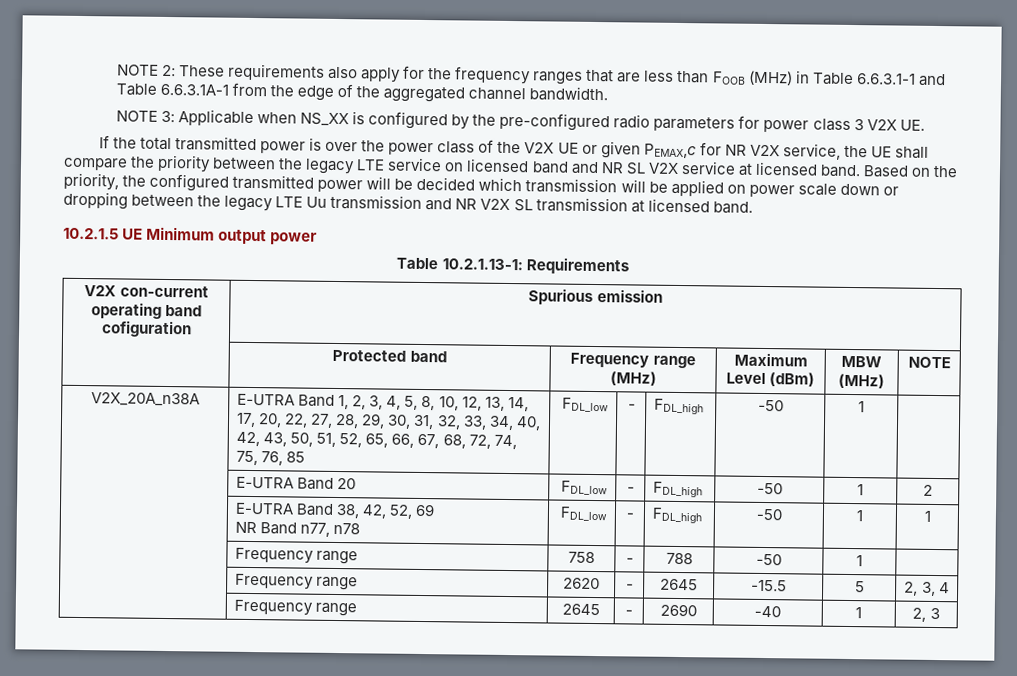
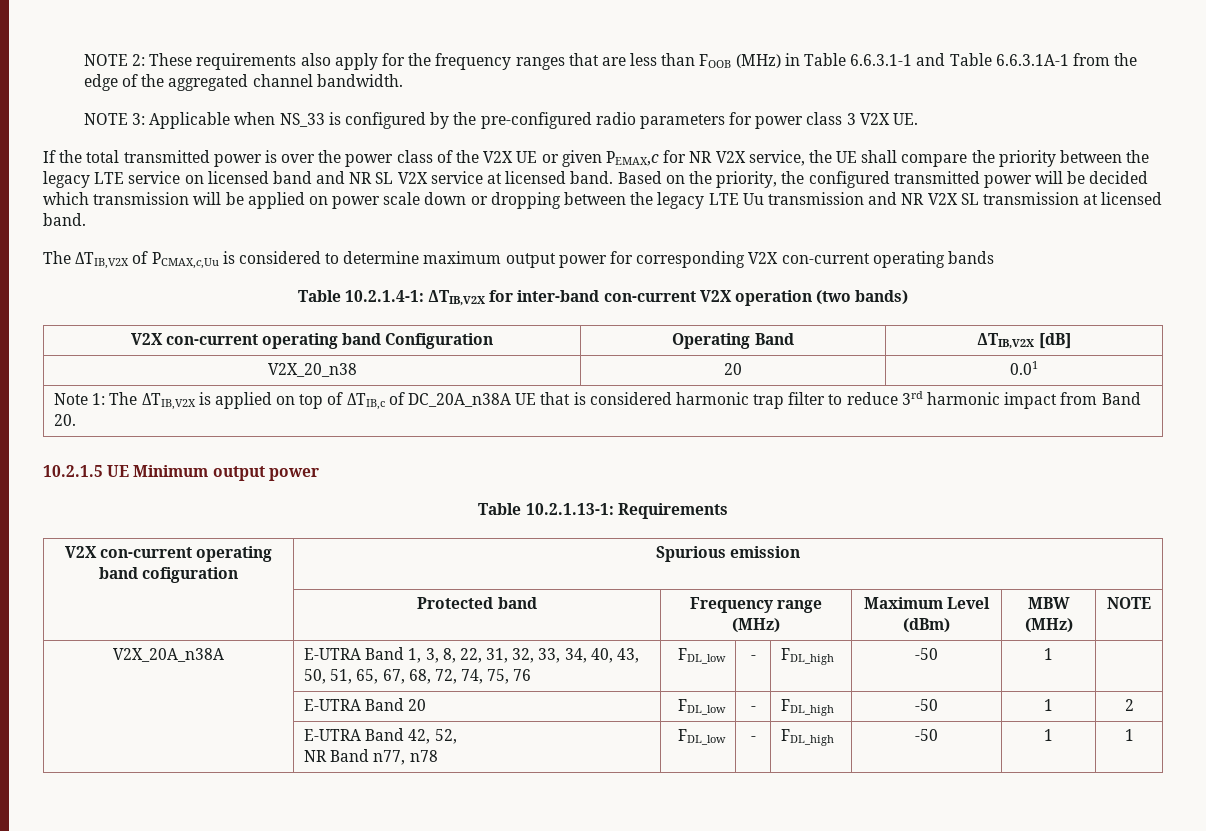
[299,112,349,127] NS_XX -> [279,113,325,127] NS_33
(753, 207) none -> [43,251,994,269] [297,290,909,306] [130,333,494,349] [672,333,794,349] [977,333,1071,349] [267,363,357,377] [724,363,743,375] [1010,361,1038,375] [53,391,1141,410] [53,414,76,426] // The ΔTIB,V2X of PCMAX,c,Uu is considered to determine maximum output power for corresponding V2X con-current operating bands // Table 10.2.1.4-1: ΔTIB,V2X for inter-band con-current V2X operation (two bands) // V2X con-current operating band Configuration | Operating Band | ΔTIB,V2X [dB] // V2X_20_n38 | 20 | 0.01 // Note 1: The ΔTIB,V2X is applied on top of ΔTIB,c of DC_20A_n38A UE that is considered harmonic trap filter to reduce 3rd harmonic impact from Band 20.
[352,395,529,412] [236,412,412,429] 2, 3, 4, 5, 8, 10, 12, 13, 14, 17, 20, 22, 27, 28, 29, 30, -> [425,648,482,663] 3, 8, 22,
[236,431,261,447] 42, -> (613, 655) none
[339,433,415,448] 52, 65, 66, -> [356,669,379,684] 65,
[261,451,306,466] 76, 85 -> [513,669,532,681] 76
[336,504,361,519] 38, -> (405, 734) none
[415,503,436,517] 69 -> (457, 736) none
[235,547,359,565] [568,551,595,564] [625,557,634,564] [665,552,693,565] [755,553,782,566] [856,555,863,567] [235,573,359,591] [563,577,600,590] [625,583,634,590] [660,578,698,591] [750,579,787,592] [854,581,865,593] [904,581,950,597] [234,599,358,617] [561,603,600,616] [624,609,633,616] [659,603,697,617] [754,605,781,618] [855,607,862,619] [912,607,940,622] // | Frequency range | 758 | - | 788 | -50 | 1 | // | Frequency range | 2620 | - | 2645 | -15.5 | 5 | 2, 3, 4 // | Frequency range | 2645 | - | 2690 | -40 | 1 | 2, 3 -> (1134, 735) none

